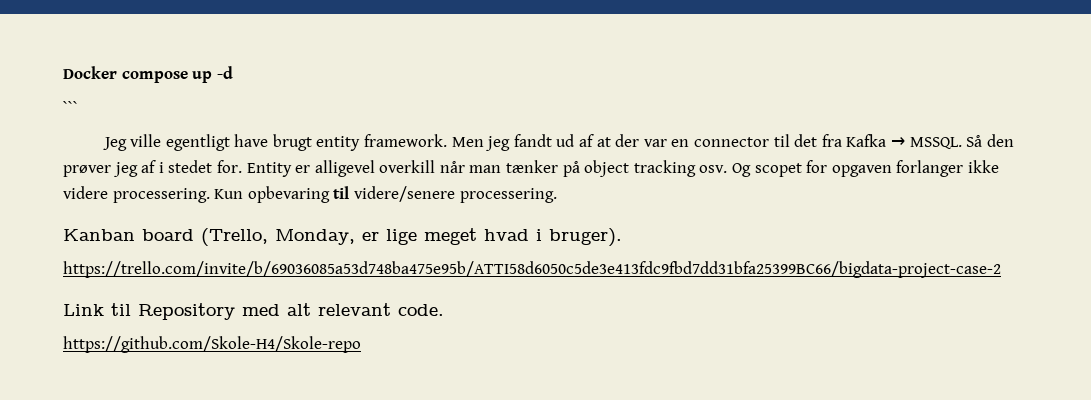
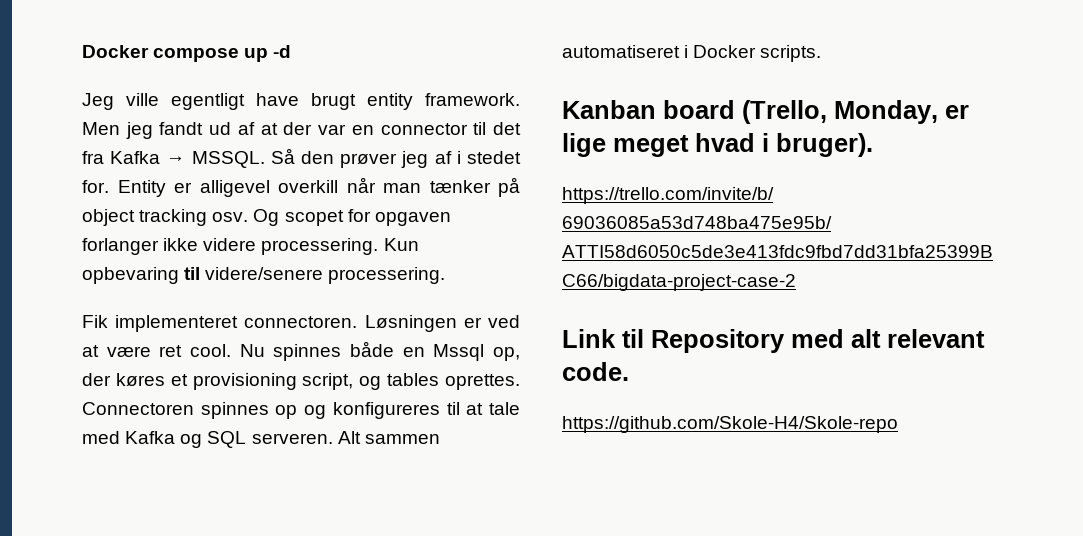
[63,101,78,113] // ``` -> (292, 51) none
(557, 195) none -> [82,315,520,332] [82,341,520,361] [82,373,520,390] [82,402,520,419] [82,431,440,448] [562,45,822,62] // Fik implementeret connectoren. Løsningen er ved at være ret cool. Nu spinnes både en Mssql op, der køres et provisioning script, og tables oprettes. Connectoren spinnes op og konfigureres til at tale med Kafka og SQL serveren. Alt sammen automatiseret i Docker scripts.

